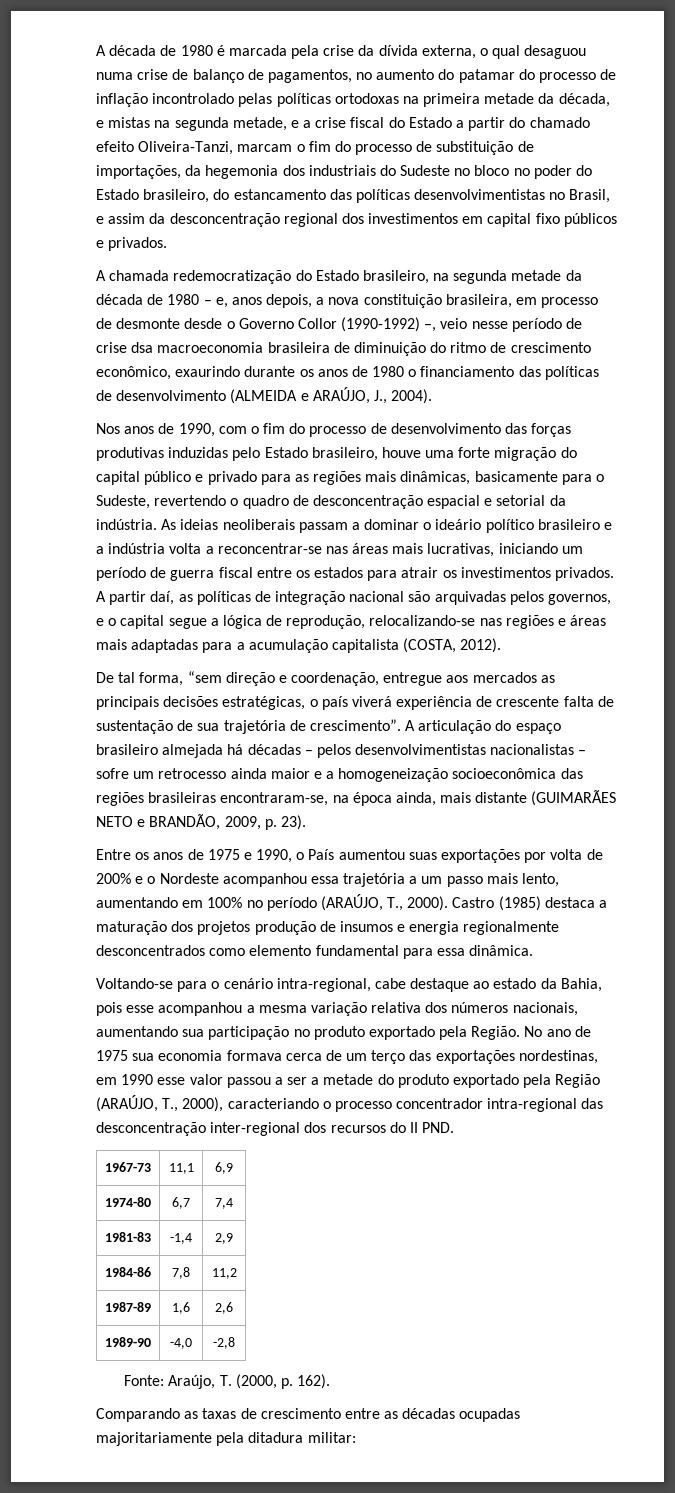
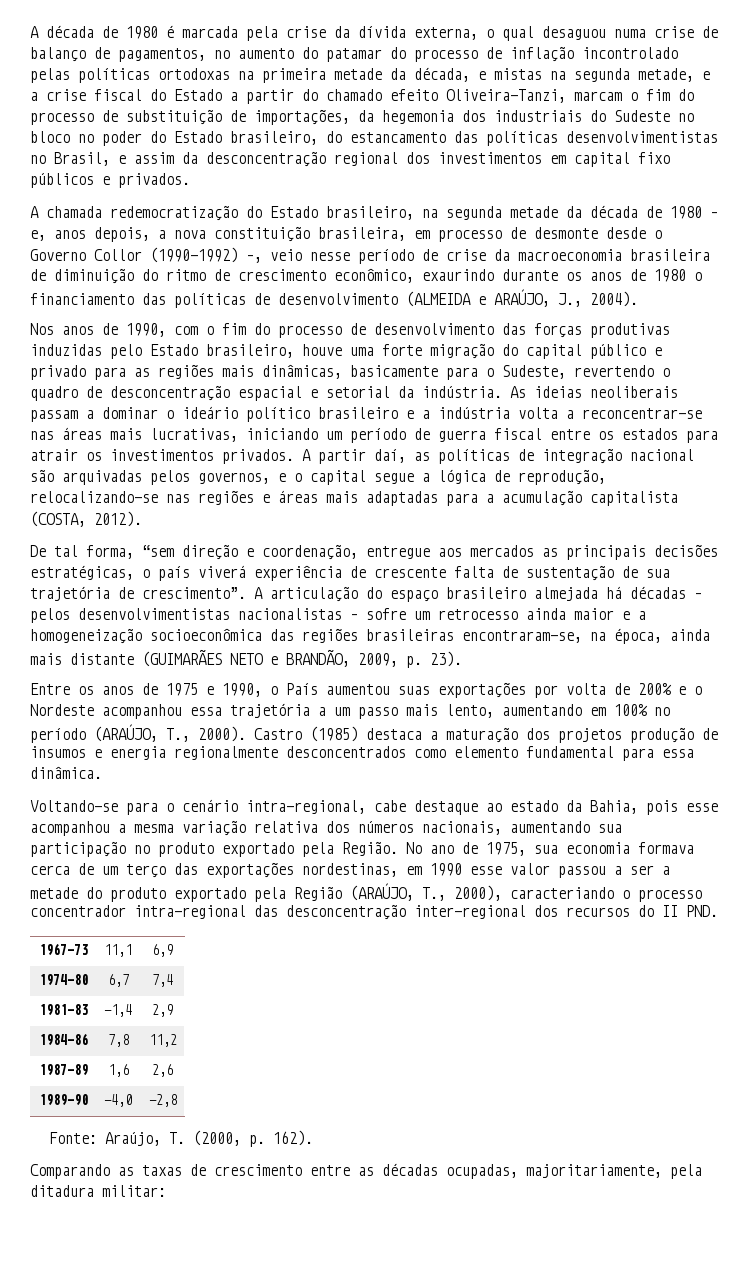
[131,342,154,353] dsa -> [494,249,510,261] da
[352,792,436,806] época ainda, -> [614,628,710,644] época, ainda
[96,1050,128,1061] 1975 -> [486,842,526,856] 1975,
[459,1408,521,1422] [96,1432,212,1446] ocupadas majoritariamente -> [446,1164,662,1179] ocupadas, majoritariamente,

